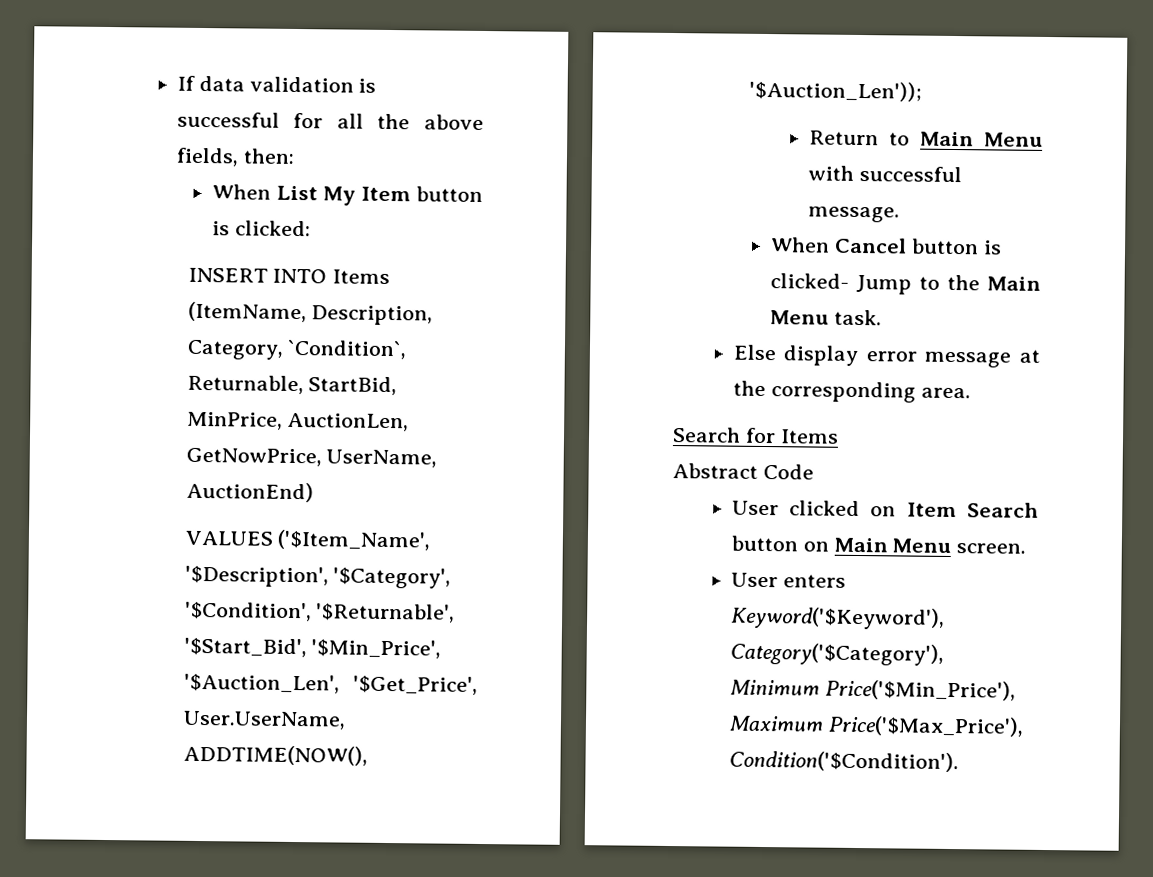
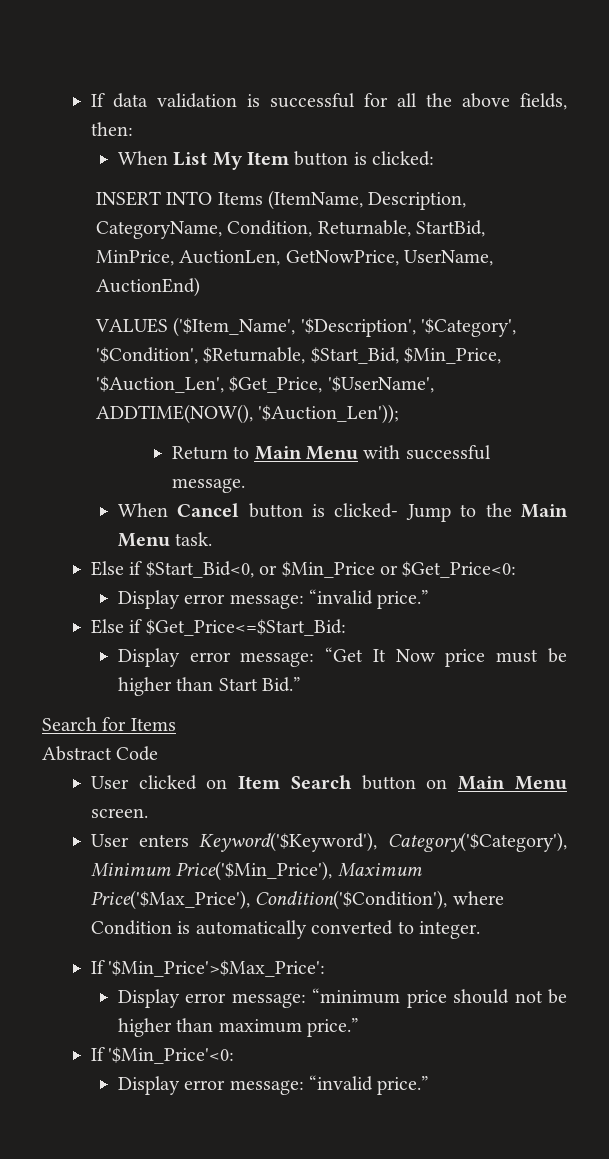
[186,339,408,360] Category, `Condition`, -> [95,220,313,239] CategoryName, Condition,
[316,603,456,623] [183,637,442,659] [183,673,478,695] [182,710,346,730] '$Returnable', '$Start_Bid', '$Min_Price', '$Auction_Len', '$Get_Price', User.UserName, -> [203,347,502,364] [95,376,434,393] $Returnable, $Start_Bid, $Min_Price, '$Auction_Len', $Get_Price, '$UserName',
[783,345,1040,368] [732,380,971,403] display error message at the corresponding area. -> [129,561,517,578] [117,589,430,609] [90,619,346,636] [117,647,567,667] [117,677,302,696] if $Start_Bid<0, or $Min_Price or $Get_Price<0: // Display error message: “invalid price.” // Else if $Get_Price<=$Start_Bid: // Display error message: “Get It Now price must be higher than Start Bid.”
[728,750,959,773] Condition('$Condition'). -> [255,890,504,910] [90,920,480,939] [90,960,326,977] [117,988,567,1008] [117,1018,360,1037] [90,1047,235,1064] [117,1075,430,1095] Condition('$Condition'), where Condition is automatically converted to integer. // If '$Min_Price'>$Max_Price': // Display error message: “minimum price should not be higher than maximum price.” // If '$Min_Price'<0: // Display error message: “invalid price.”

